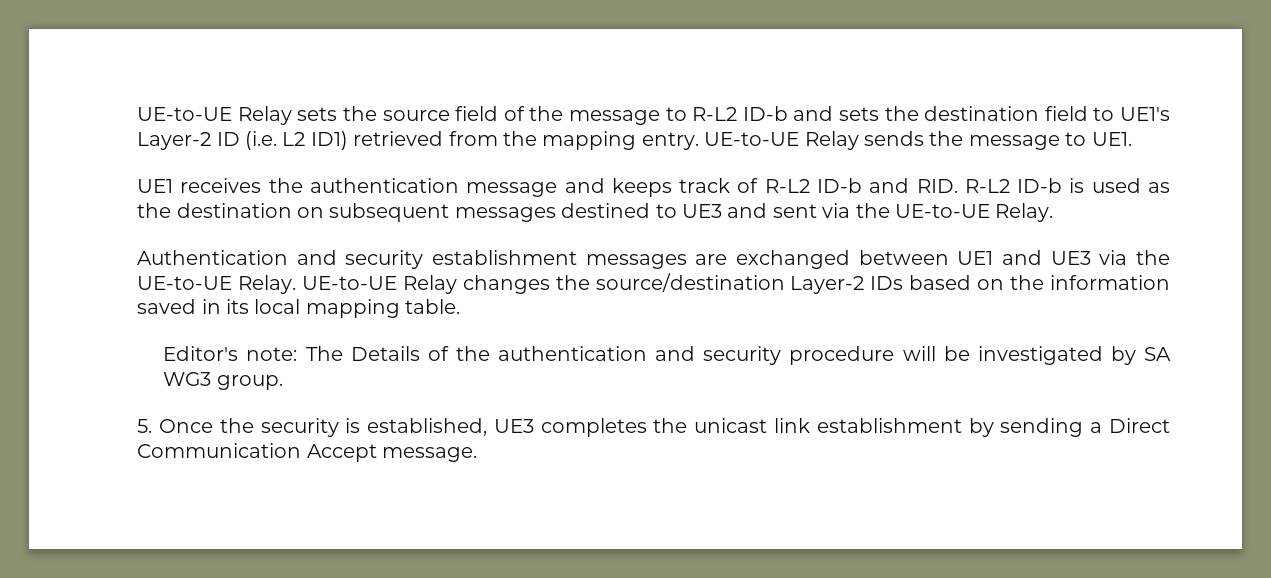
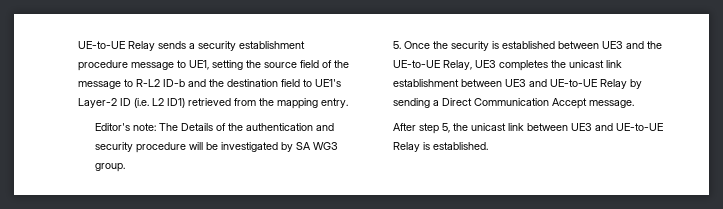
[137,106,338,125] UE-to-UE Relay sets -> [78,41,306,51] [78,60,244,71] UE-to-UE Relay sends a security establishment procedure message to UE1, setting
[838,107,879,121] sets -> (207, 83) none
[704,131,1132,150] [137,178,1171,197] [137,203,1054,222] [137,250,1170,269] [137,273,1170,294] [137,299,461,318] UE-to-UE Relay sends the message to UE1. // UE1 receives the authentication message and keeps track of R-L2 ID-b and RID. R-L2 ID-b is used as the destination on subsequent messages destined to UE3 and sent via the UE-to-UE Relay. // Authentication and security establishment messages are exchanged between UE1 and UE3 via the UE-to-UE Relay. UE-to-UE Relay changes the source/destination Layer-2 IDs based on the information saved in its local mapping table. -> (349, 103) none
[367,418,488,436] established, -> [502,41,663,49] [393,60,473,70] established between UE3 and the UE-to-UE Relay,
(962, 425) none -> [461,79,628,89] between UE3 and UE-to-UE Relay
(477, 454) none -> [393,123,664,134] [393,142,489,152] // After step 5, the unicast link between UE3 and UE-to-UE Relay is established.

